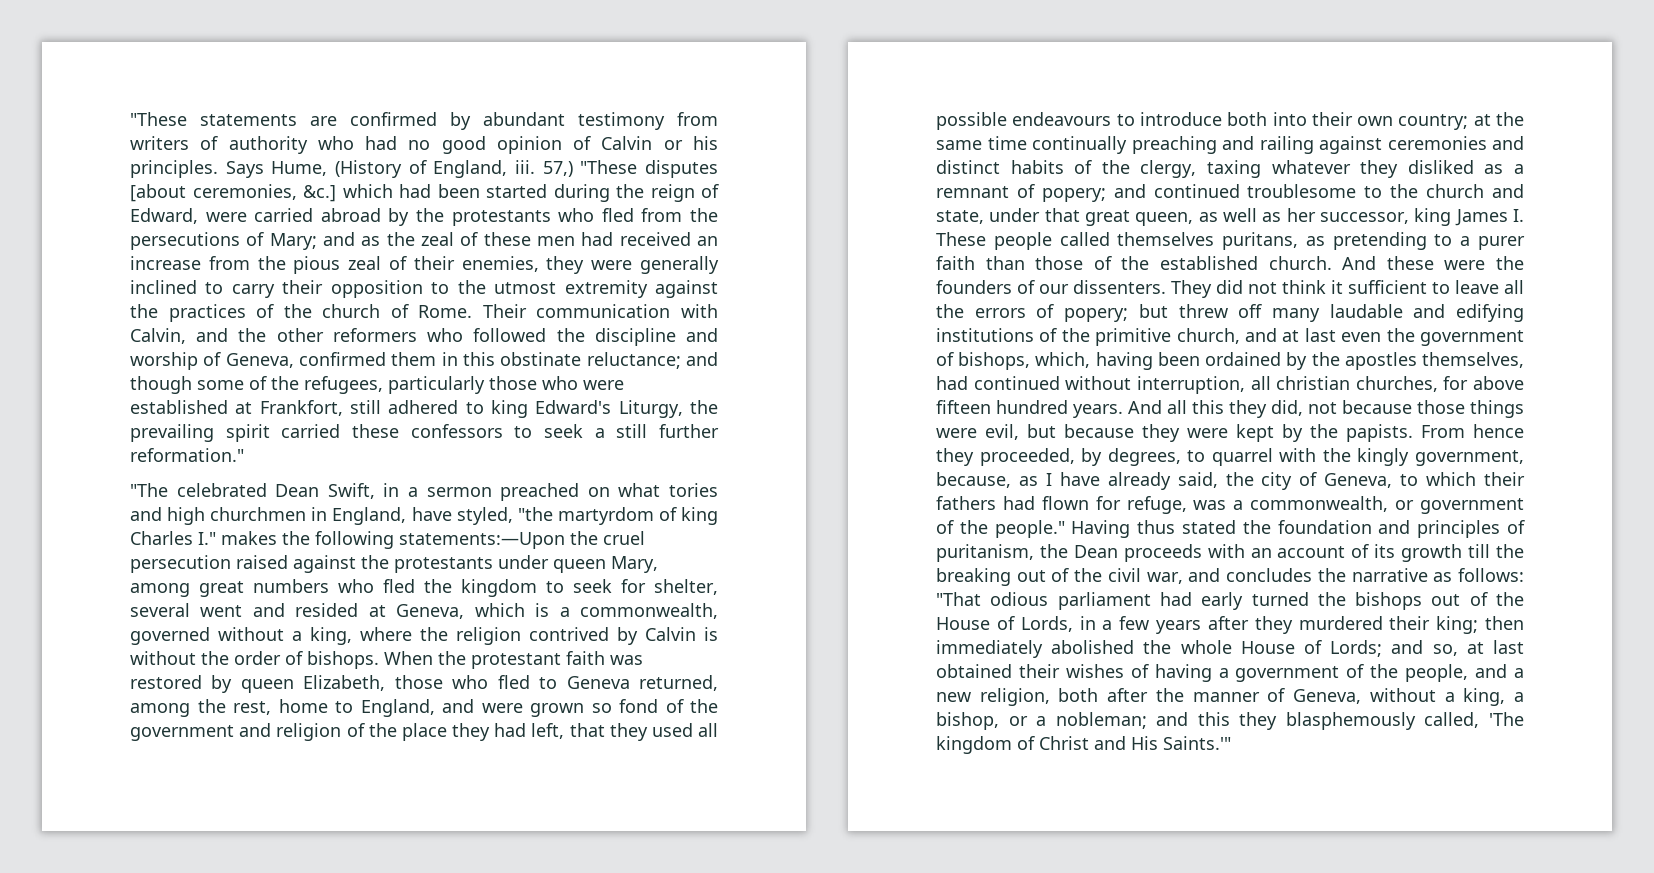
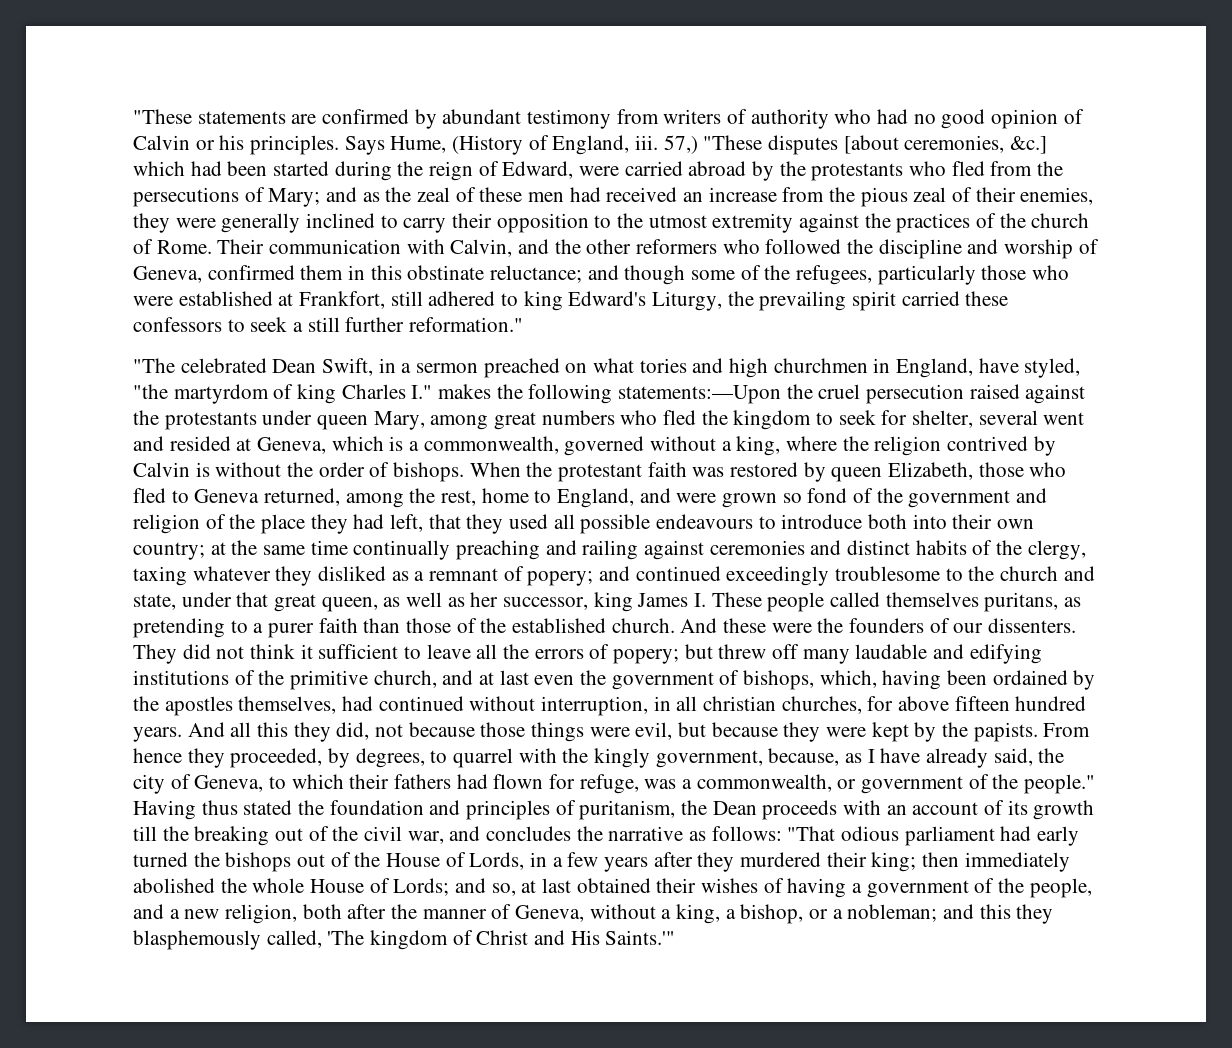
(1240, 191) none -> [726,566,830,586] exceedingly
(1245, 385) none -> [653,696,671,711] in

